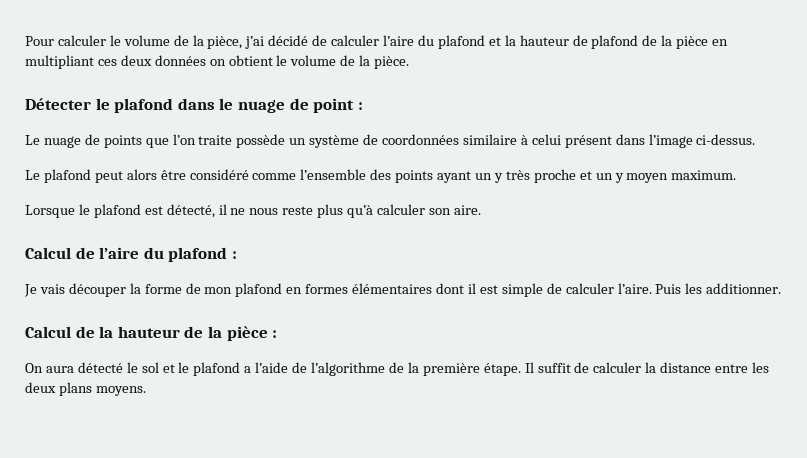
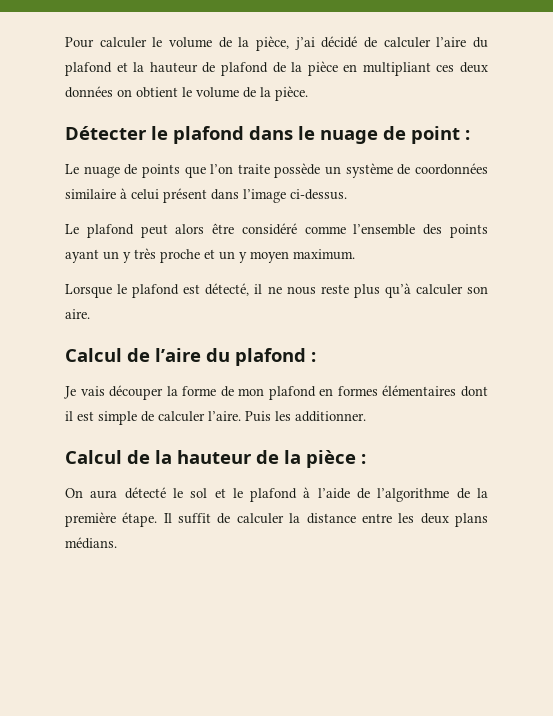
[244,366,252,373] a -> [303,487,311,498] à
[95,386,146,396] moyens. -> [65,537,117,549] médians.

